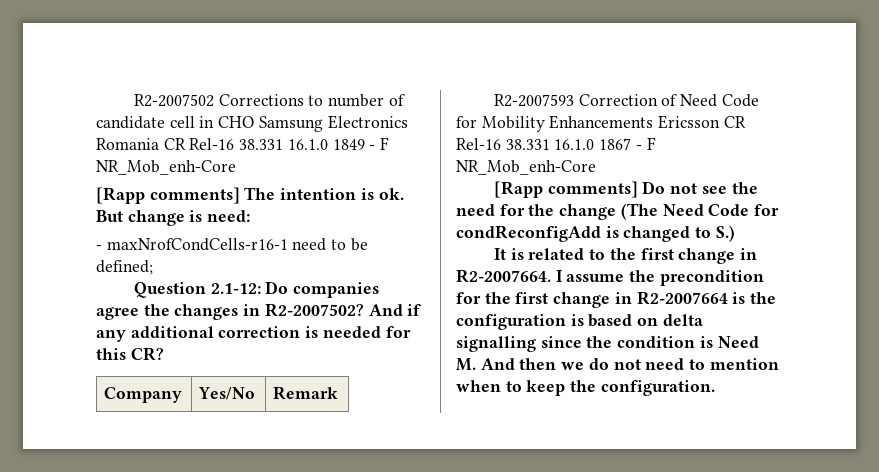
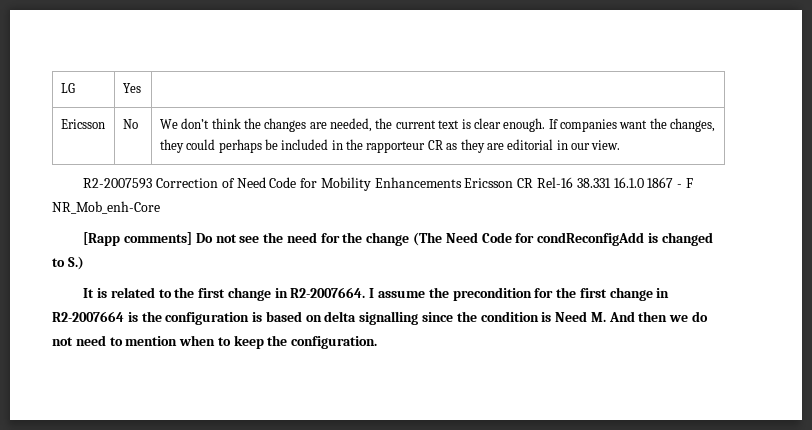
[133,94,405,107] [96,115,408,132] [96,137,390,150] [96,160,236,175] [96,187,404,204] [96,210,251,226] [96,238,368,251] [96,260,153,275] [133,281,380,298] [96,303,422,320] [96,326,411,342] [96,347,164,361] [104,387,183,403] [198,387,256,400] [273,386,339,400] R2-2007502 Corrections to number of candidate cell in CHO Samsung Electronics Romania CR Rel-16 38.331 16.1.0 1849 - F NR_Mob_enh-Core // [Rapp comments] The intention is ok. But change is need: // - maxNrofCondCells-r16-1 need to be defined; // Question 2.1-12: Do companies agree the changes in R2-2007502? And if any additional correction is needed for this CR? // Company | Yes/No | Remark -> [60,83,75,93] [122,83,141,93] [60,119,105,129] [122,119,138,129] [159,118,716,132] [159,139,621,153] LG | Yes | // Ericsson | No | We don’t think the changes are needed, the current text is clear enough. If companies want the changes, they could perhaps be included in the rapporteur CR as they are editorial in our view.

